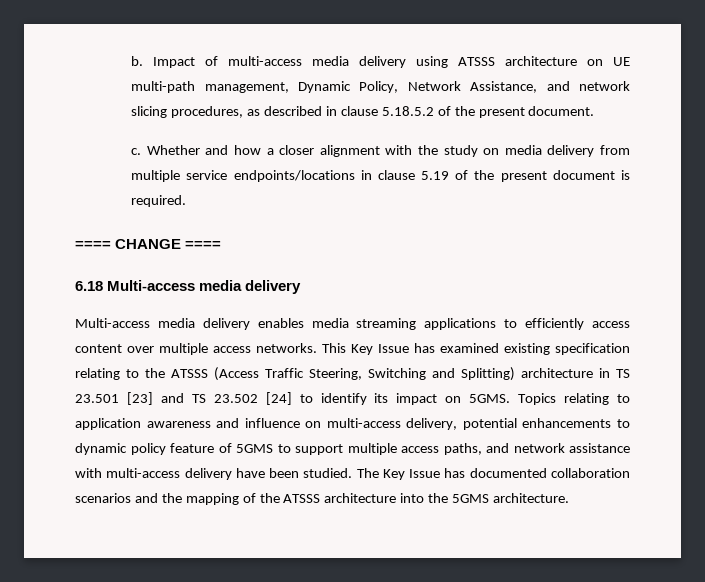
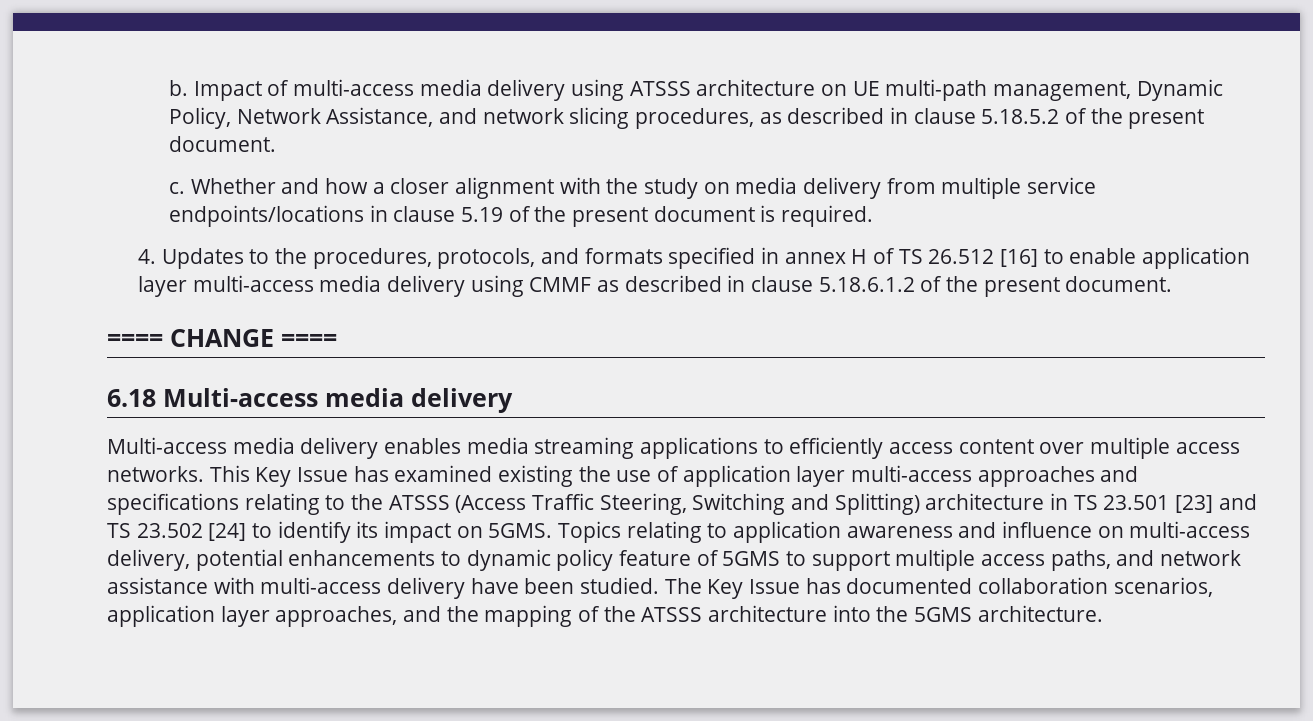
(187, 201) none -> [137,247,1251,269] [137,275,1173,297] // 4. Updates to the procedures, protocols, and formats specified in annex H of TS 26.512 [16] to enable application layer multi-access media delivery using CMMF as described in clause 5.18.6.1.2 of the present document.
[555,343,630,355] specification -> [578,465,1139,487] [107,493,239,515] the use of application layer multi-access approaches and specifications
[75,493,131,503] scenarios -> [1113,577,1213,597] [107,605,398,627] scenarios, application layer approaches,

